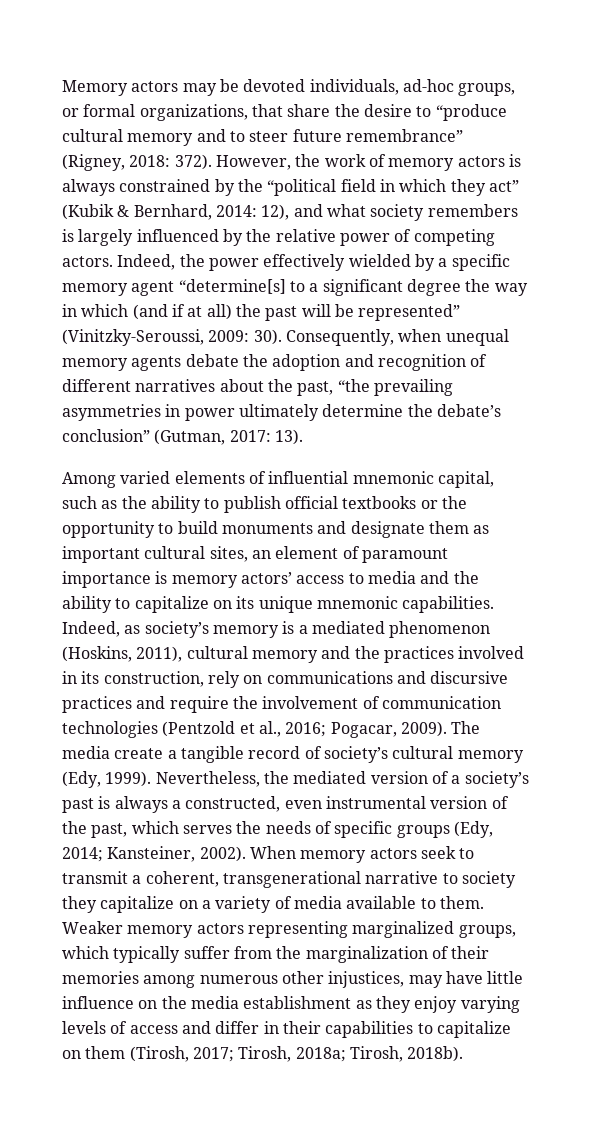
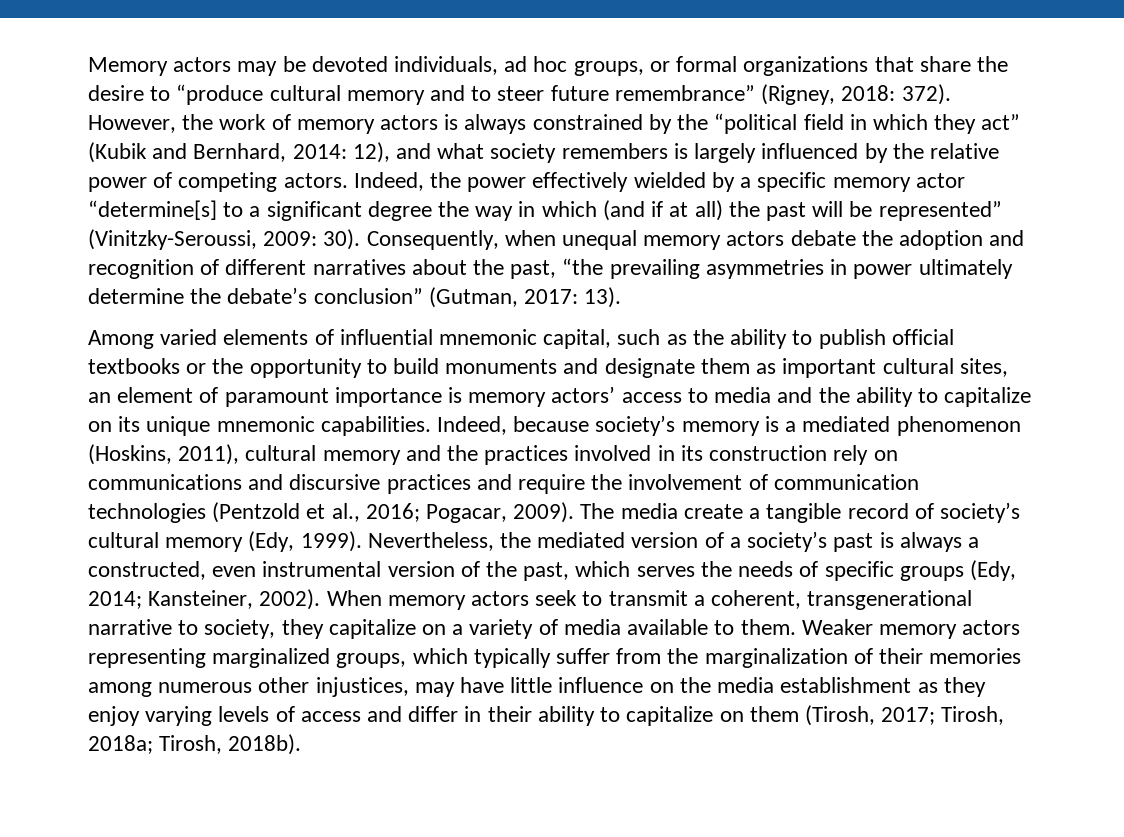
[402,79,454,92] ad-hoc -> [504,56,568,72] ad hoc
[139,104,248,121] organizations, -> [743,56,869,76] organizations
[117,205,130,217] & -> [152,143,188,159] and
[131,281,175,296] agent -> [915,173,965,188] actor
[131,356,182,371] agents -> [726,231,785,246] actors
[124,625,141,634] as -> [513,416,590,432] because
[103,671,204,687] construction, -> [709,445,828,461] construction
[461,871,516,888] society -> [204,619,276,639] society,
[325,1021,414,1038] capabilities -> [537,706,595,726] ability

